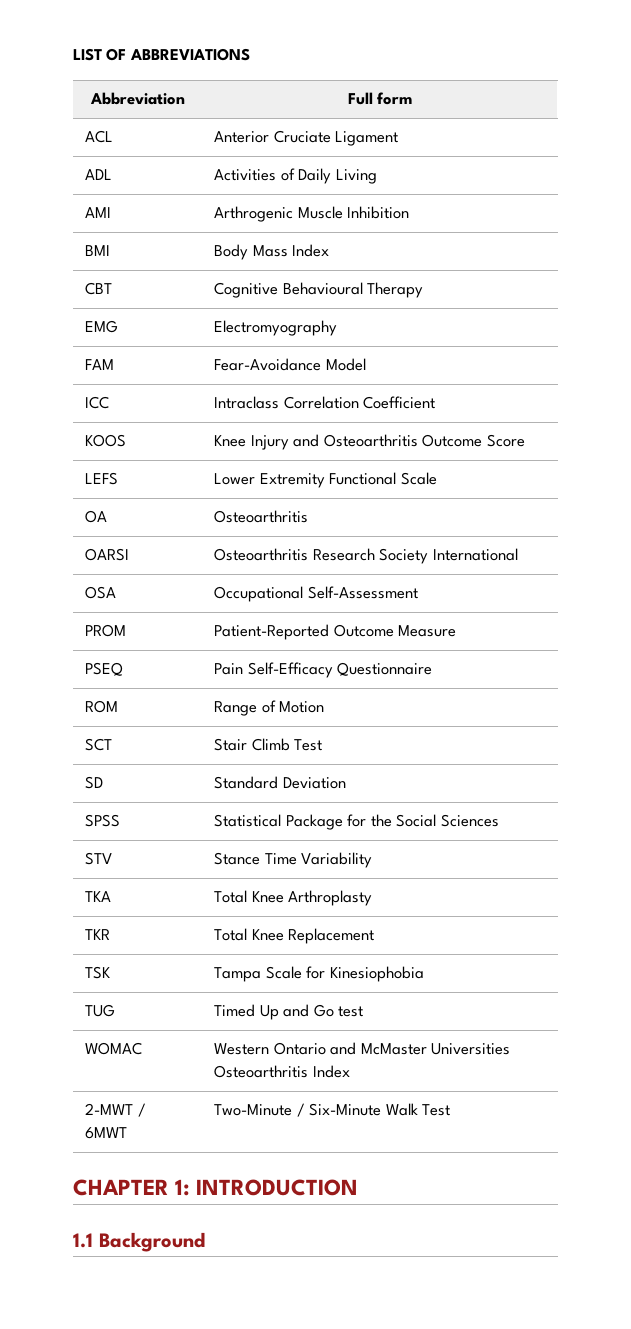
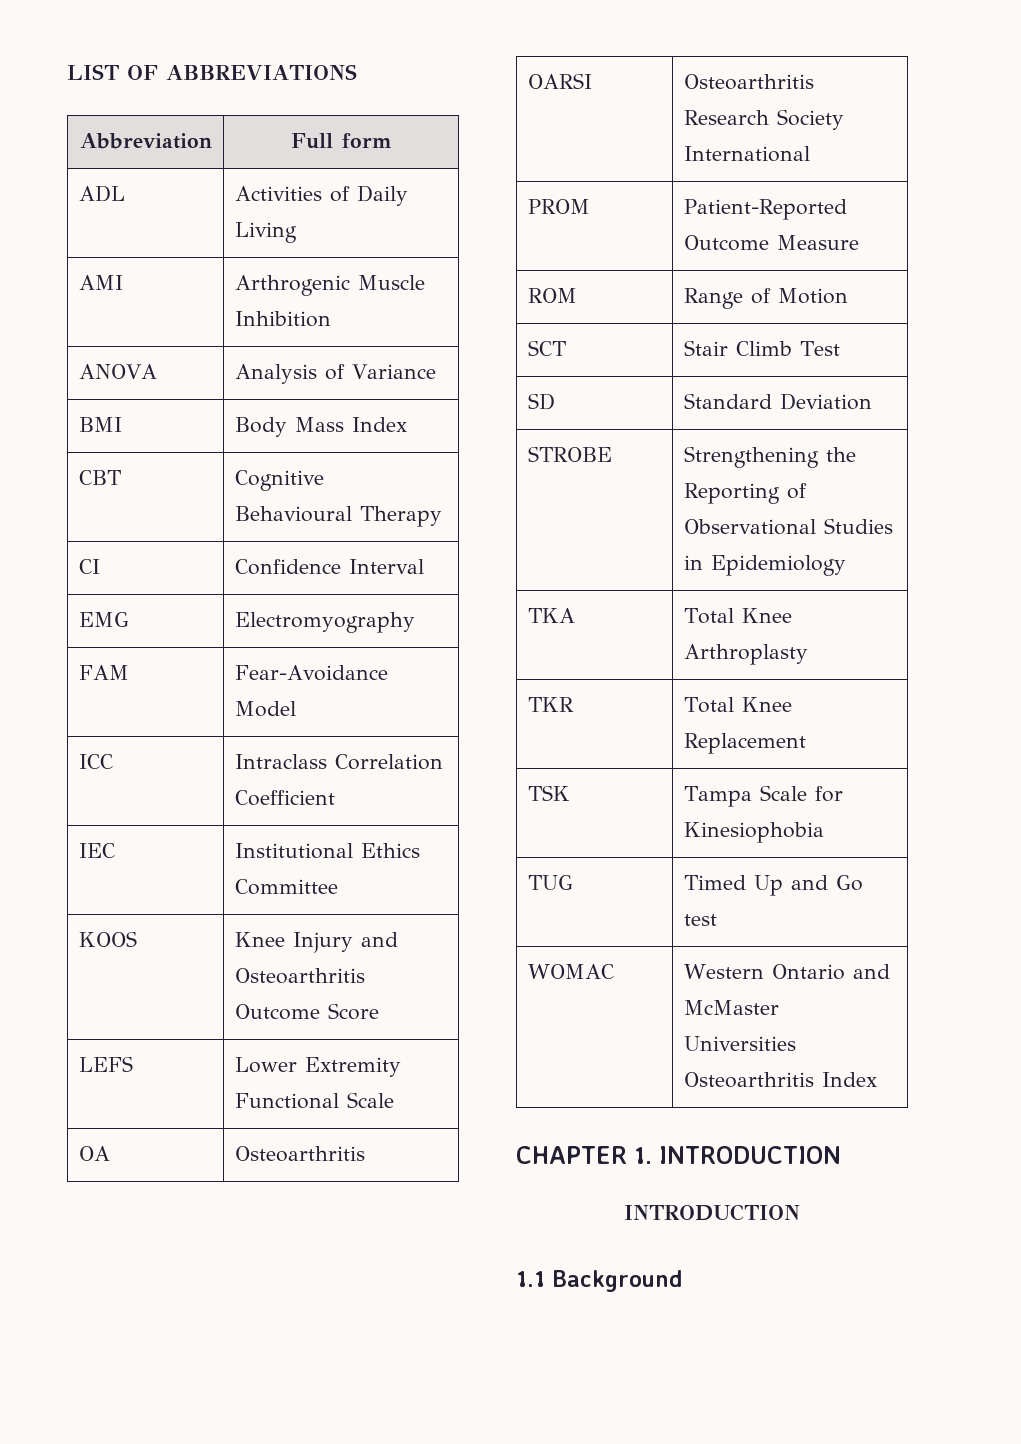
[85,130,114,143] [214,130,399,146] // ACL | Anterior Cruciate Ligament -> (392, 140) none
(410, 212) none -> [78,364,157,379] [234,364,436,384] // ANOVA | Analysis of Variance
(424, 290) none -> [78,559,100,574] [234,559,424,575] // CI | Confidence Interval
(436, 402) none -> [78,843,115,858] [234,843,420,859] [234,879,338,895] // IEC | Institutional Ethics Committee
[85,586,117,599] [214,586,418,602] // OSA | Occupational Self-Assessment -> (810, 154) none
[85,662,124,676] [214,662,433,678] // PSEQ | Pain Self-Efficacy Questionnaire -> (859, 242) none
[85,814,121,827] [214,814,499,830] [85,852,113,865] [214,852,373,868] SPSS | Statistical Package for the Social Sciences // STV | Stance Time Variability -> [527,446,612,462] [683,446,856,468] [683,483,807,504] [683,518,893,535] [683,555,846,576] STROBE | Strengthening the Reporting of Observational Studies in Epidemiology
[85,1103,146,1117] [85,1127,128,1139] [214,1103,451,1117] // 2-MWT / 6MWT | Two-Minute / Six-Minute Walk Test -> (877, 1079) none
[175,1179,191,1196] 1: -> [634,1146,841,1164] 1. INTRODUCTION //

